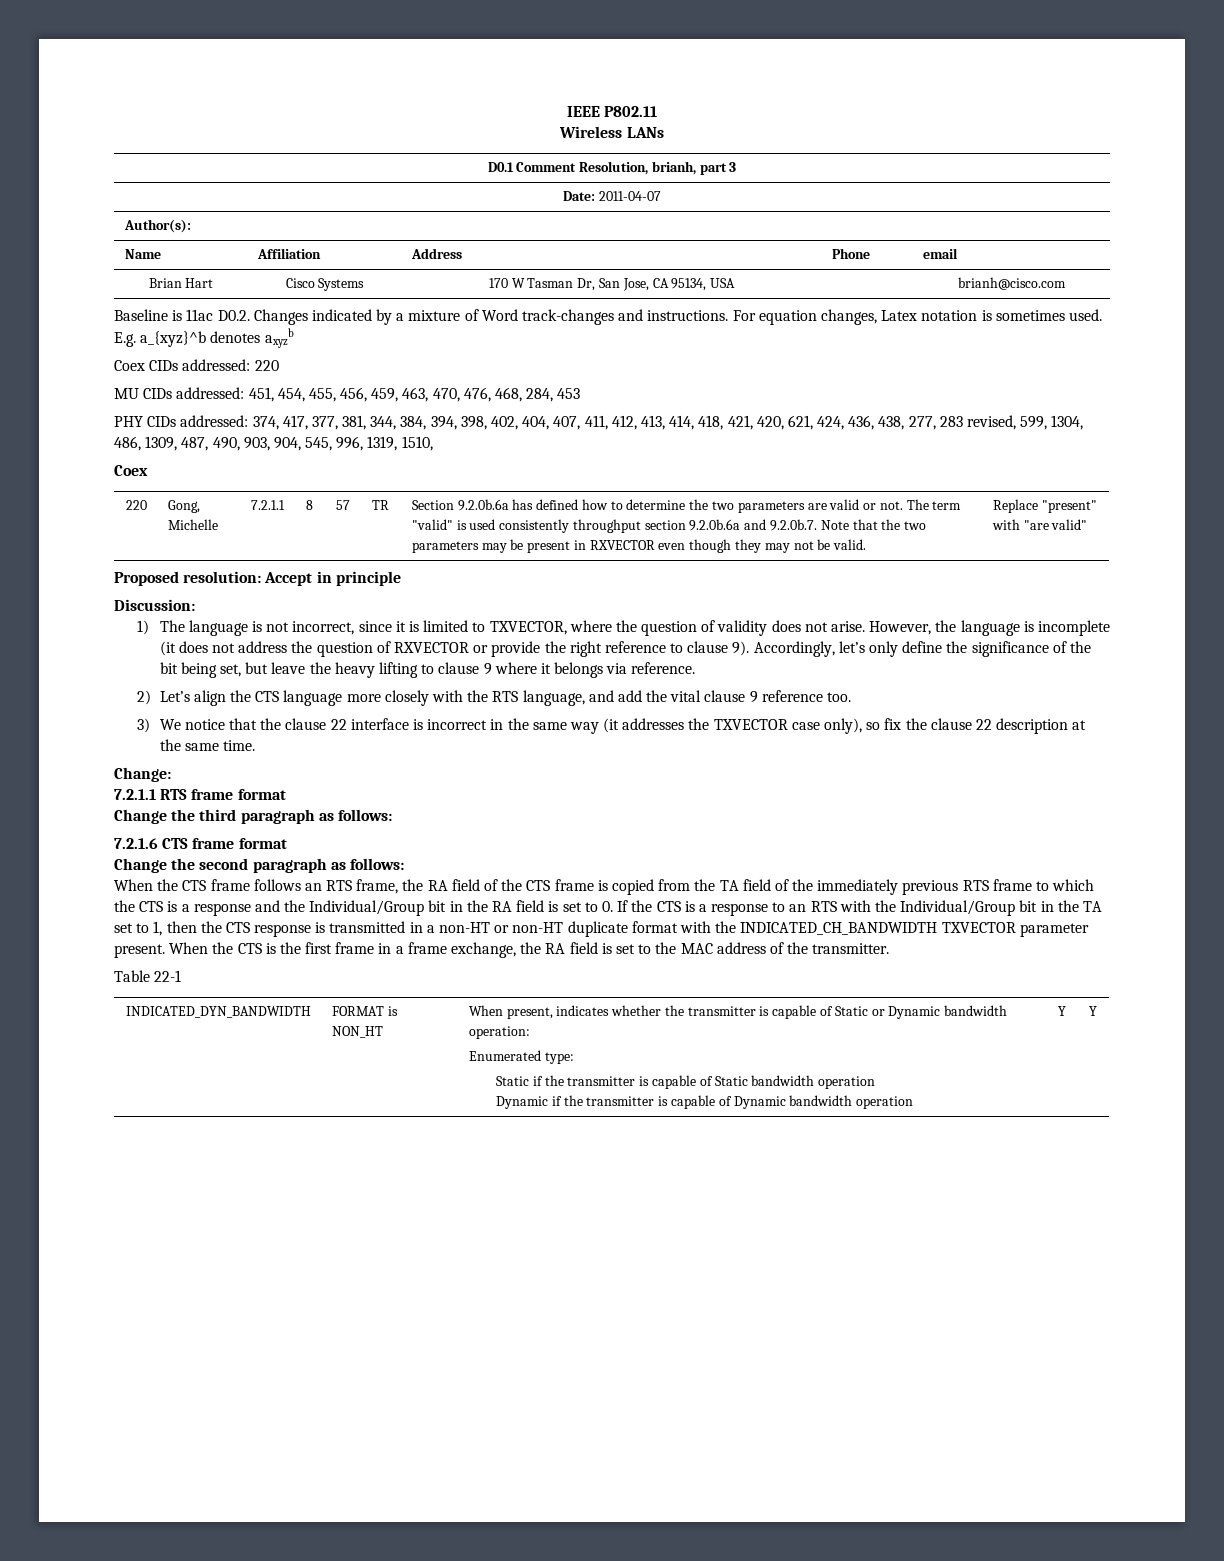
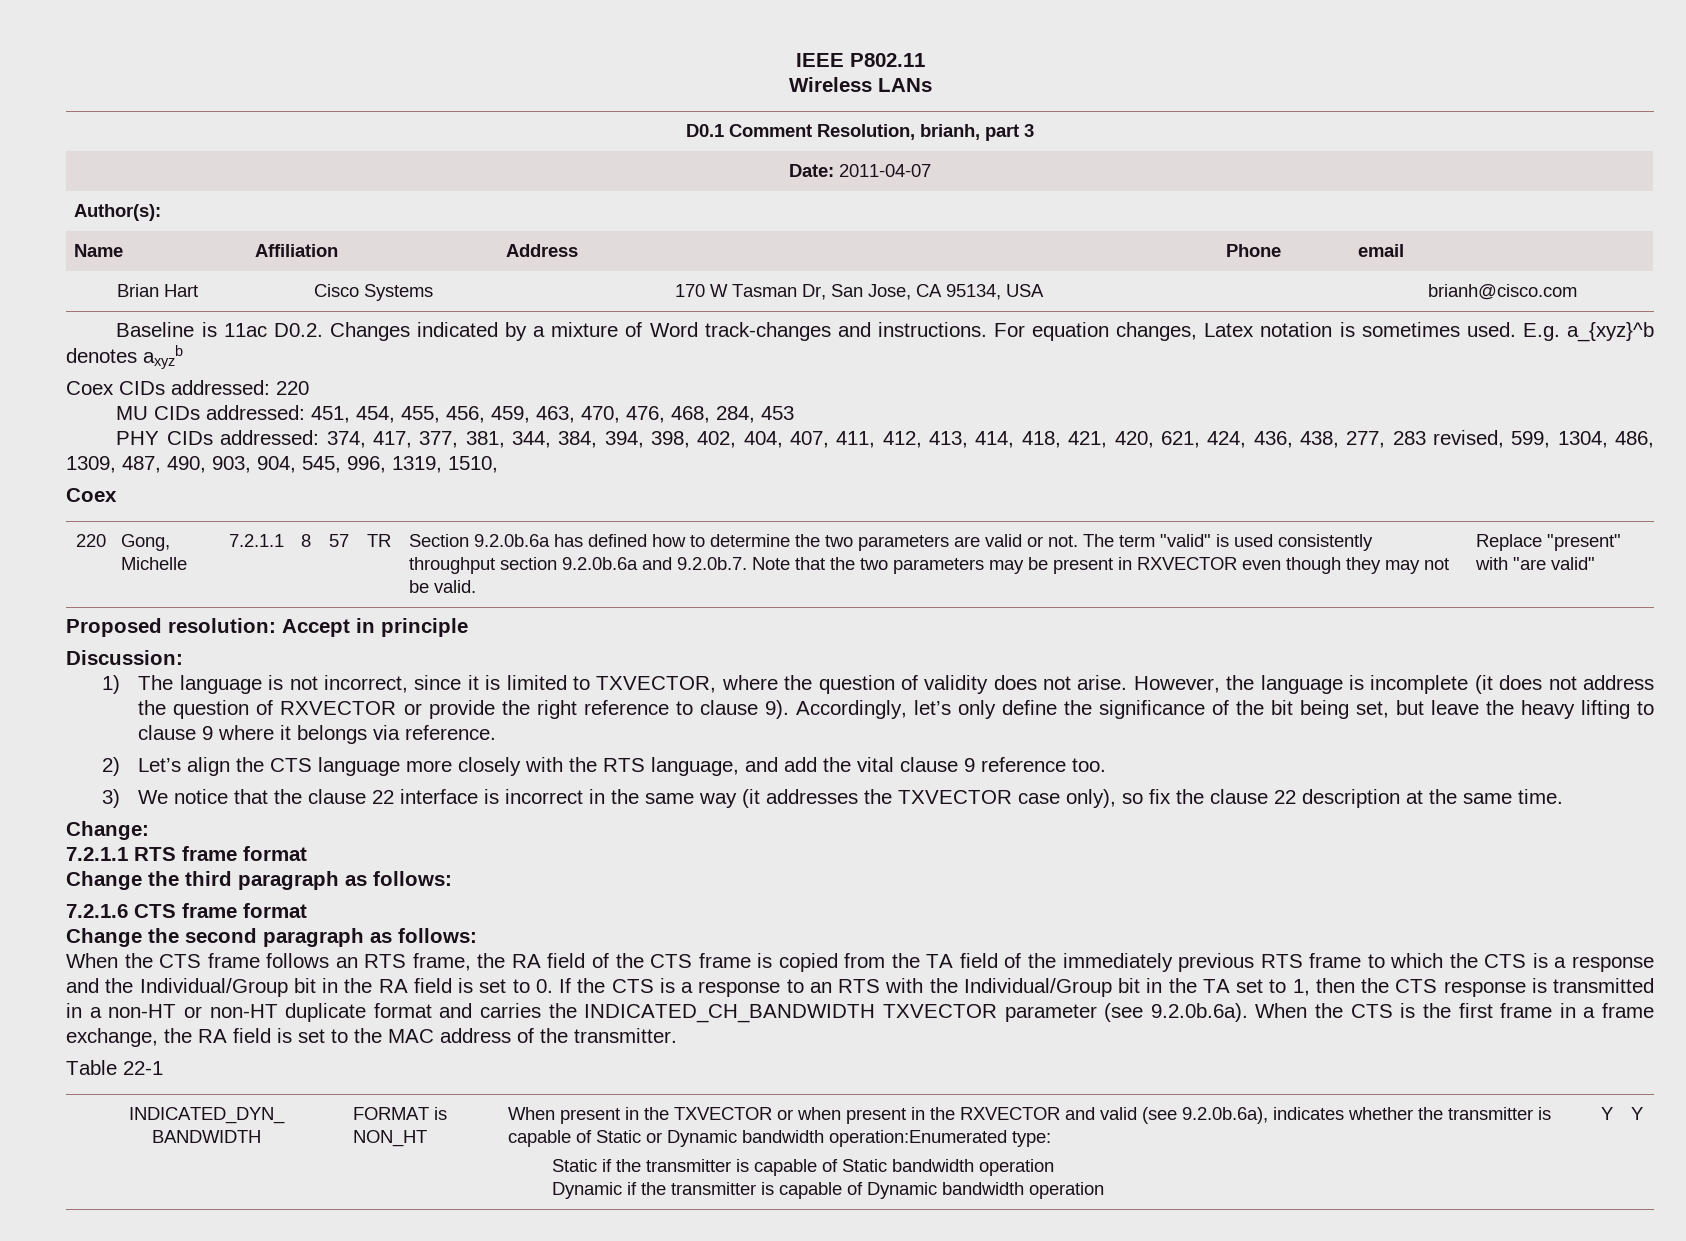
[679,921,711,933] with -> [439,1003,541,1018] and carries
[114,944,165,958] present. -> [1104,1003,1248,1022] (see 9.2.0b.6a).
[506,1007,553,1019] present, -> [560,1107,1269,1124] present in the TXVECTOR or when present in the RXVECTOR and valid (see 9.2.0b.6a),
[468,1026,530,1039] [468,1050,541,1061] operation: // Enumerated -> [829,1130,1008,1147] operation:Enumerated

